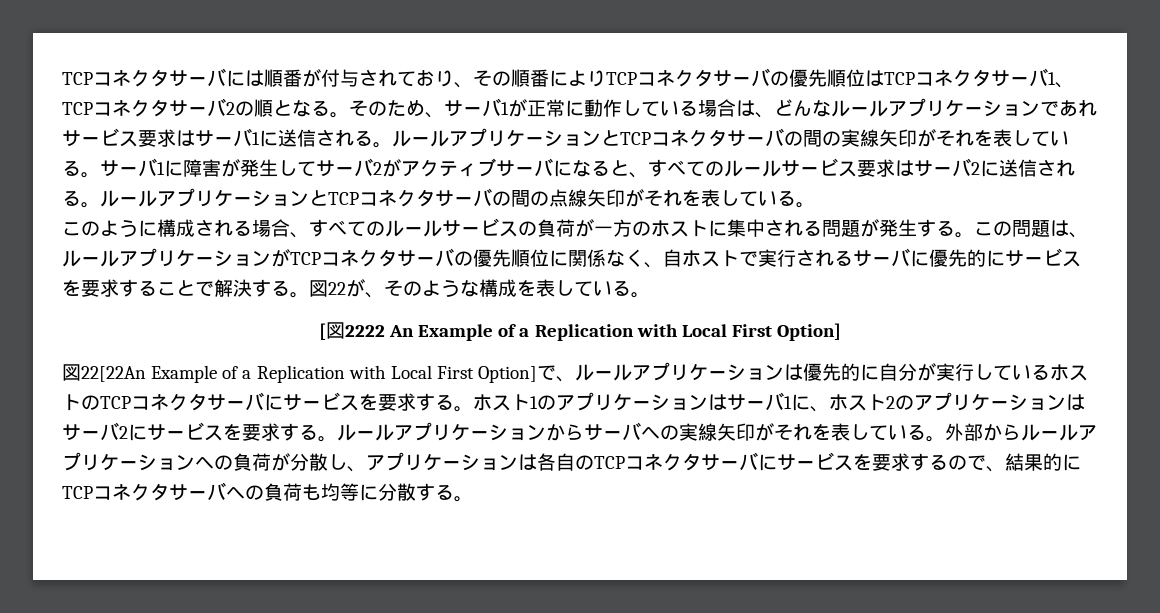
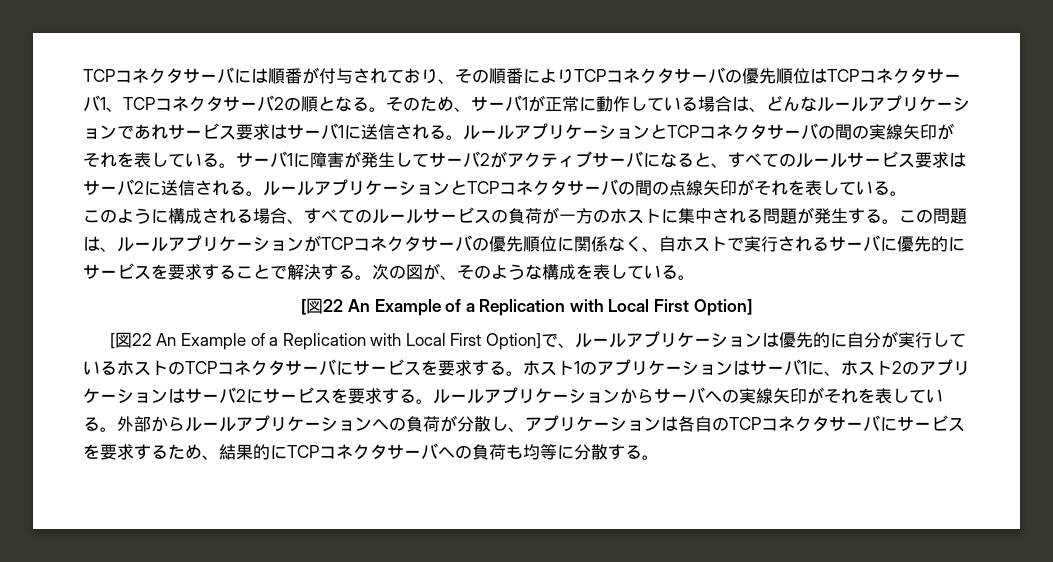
[309,280,346,297] 図22 -> [372,264,423,280] 次の図
[344,325,385,337] 2222 -> [323,299,344,312] 22
[62,364,146,382] 図22[22An -> [109,332,177,349] [図22 An
[948,455,986,470] ので -> [168,444,202,459] ため

